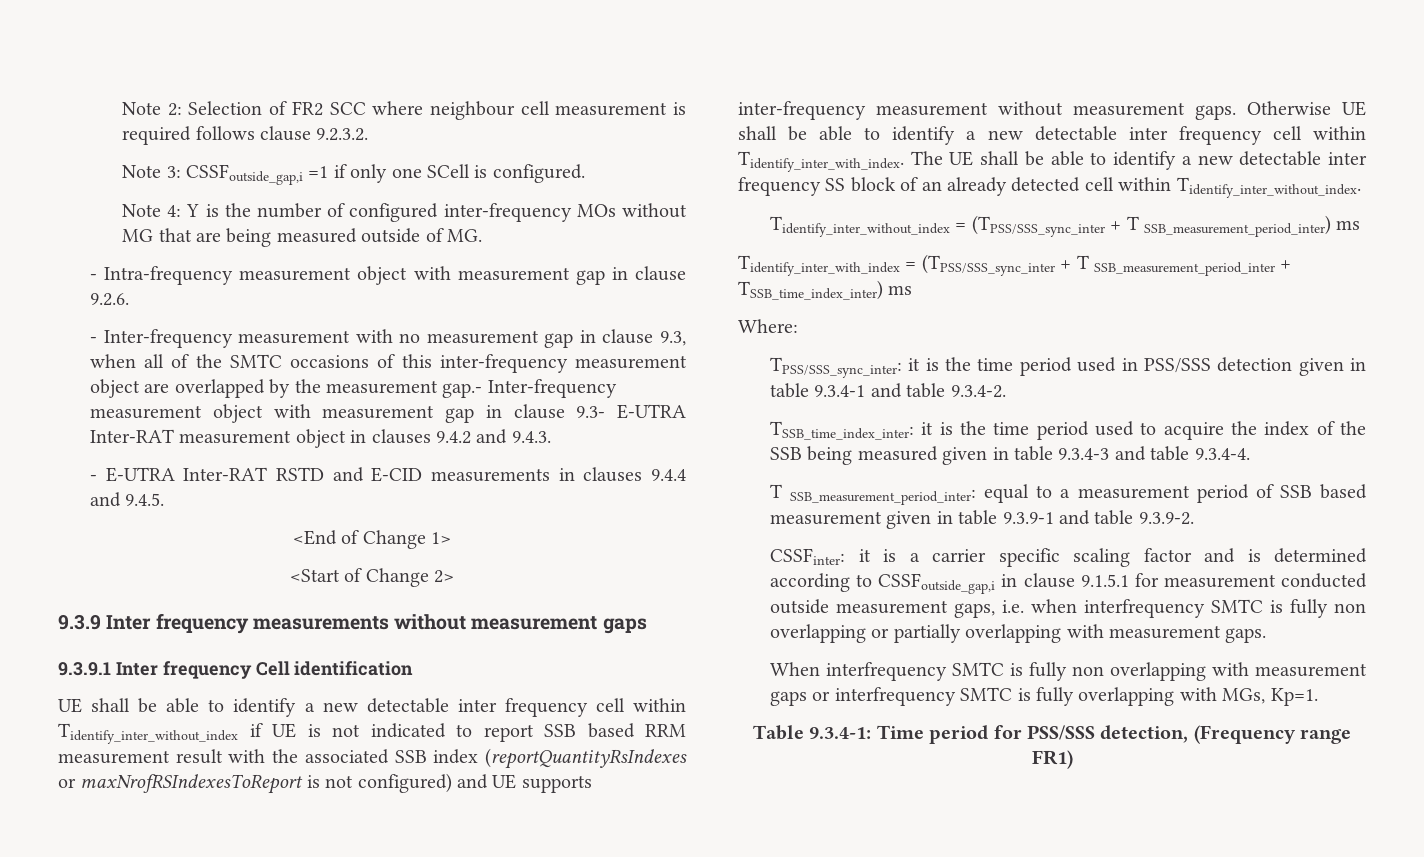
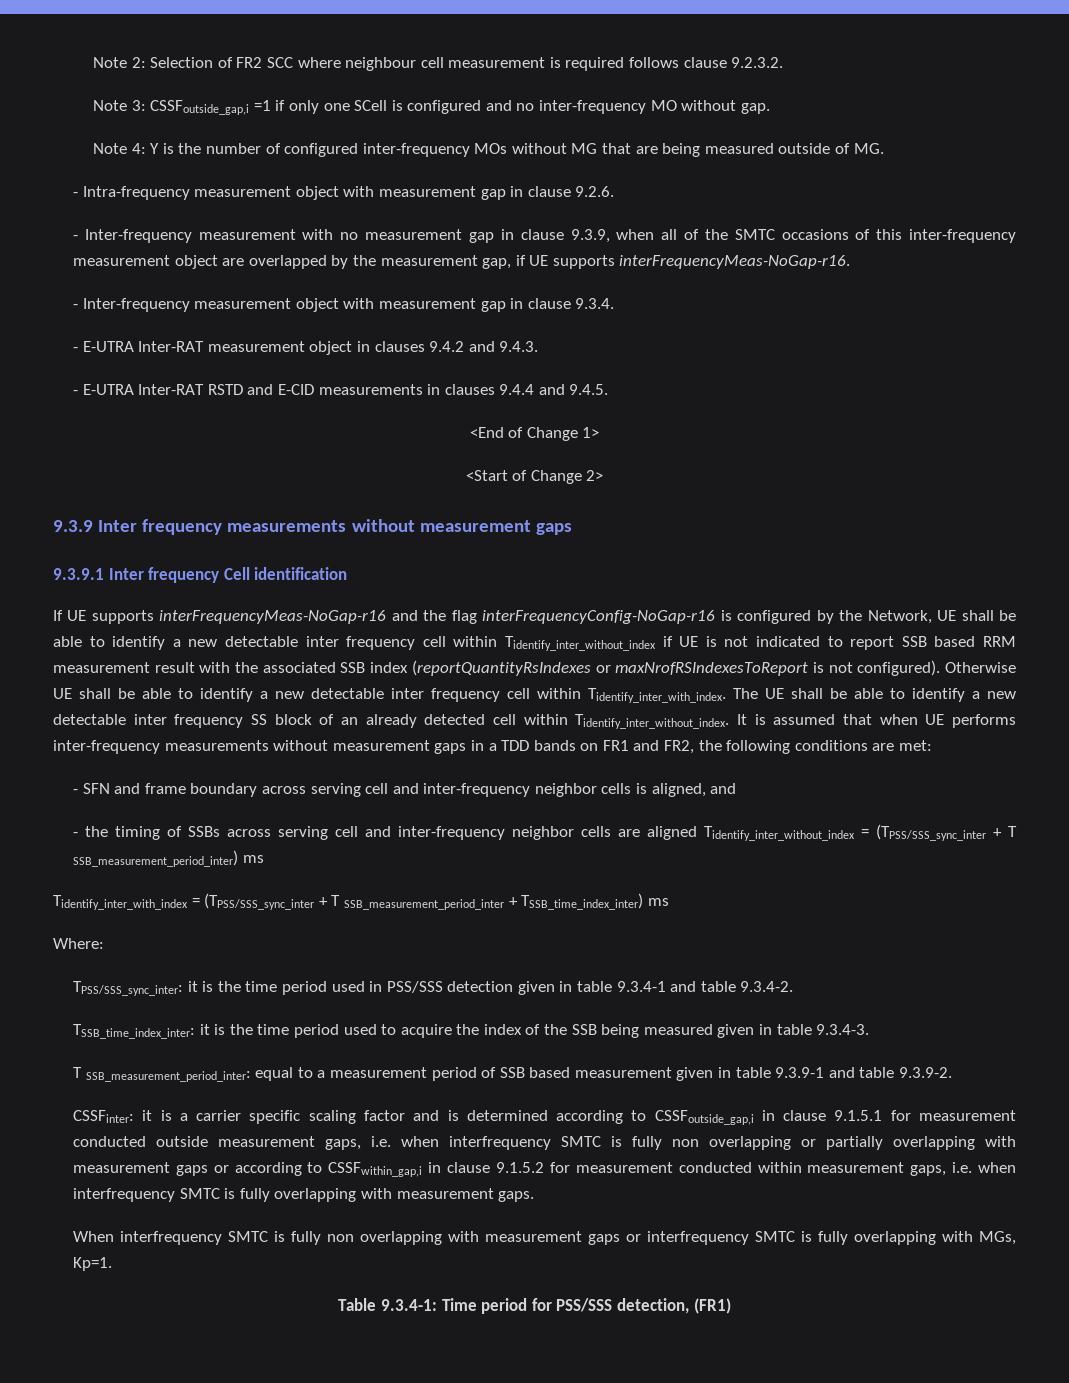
[492,164,585,183] configured. -> [407,100,770,114] configured and no inter-frequency MO without gap.
[660,331,686,346] 9.3, -> [570,229,610,243] 9.3.9,
[442,383,483,398] gap.- -> [482,255,851,269] [72,304,78,309] gap, if UE supports interFrequencyMeas-NoGap-r16. // -
[576,406,606,418] 9.3- -> [575,298,615,309] [72,347,78,352] 9.3.4. // -
(414, 668) none -> [53,610,932,624] If UE supports interFrequencyMeas-NoGap-r16 and the flag interFrequencyConfig-NoGap-r16 is configured by the Network,
[357,773,592,793] [738,101,1236,120] configured) and UE supports inter-frequency measurement without measurement gaps. -> [857,660,941,676] configured).
(1361, 187) // -> [737,714,1016,728] [53,740,933,754] [72,783,737,797] [72,826,697,840] It is assumed that when UE performs inter-frequency measurements without measurement gaps in a TDD bands on FR1 and FR2, the following conditions are met: // - SFN and frame boundary across serving cell and inter-frequency neighbor cells is aligned, and // - the timing of SSBs across serving cell and inter-frequency neighbor cells are aligned
[1058,446,1250,461] 9.3.4-3 and table 9.3.4-4. -> [816,1024,870,1035] 9.3.4-3.
(1222, 632) none -> [175,1162,1017,1177] [72,1188,494,1202] gaps or according to CSSFwithin_gap,i in clause 9.1.5.2 for measurement conducted within measurement gaps, i.e. when interfrequency SMTC is fully overlapping with measurement
[1193,725,1352,744] [1031,750,1073,769] (Frequency range FR1) -> [693,1298,731,1314] (FR1)

